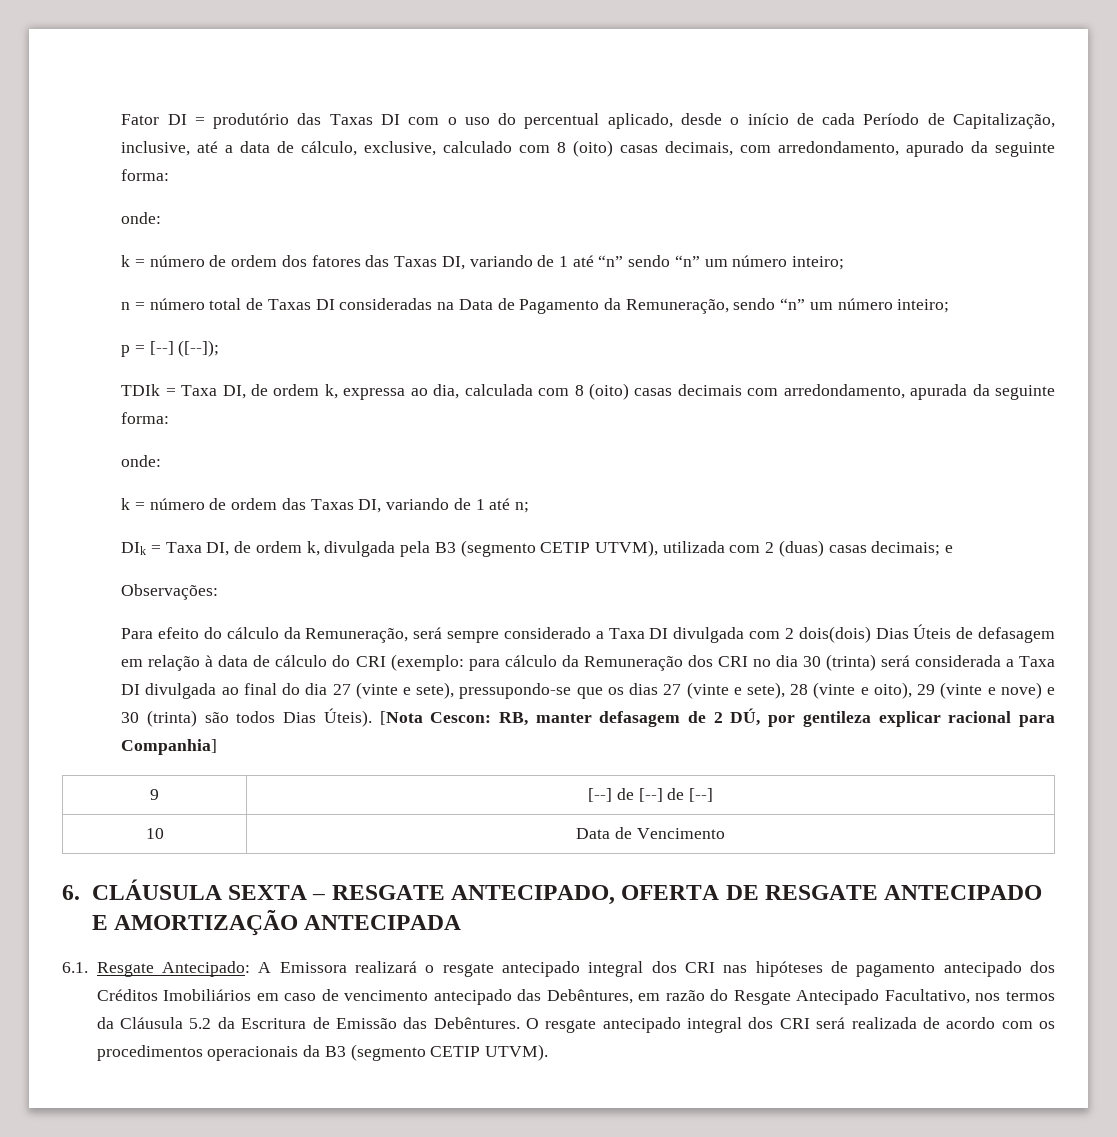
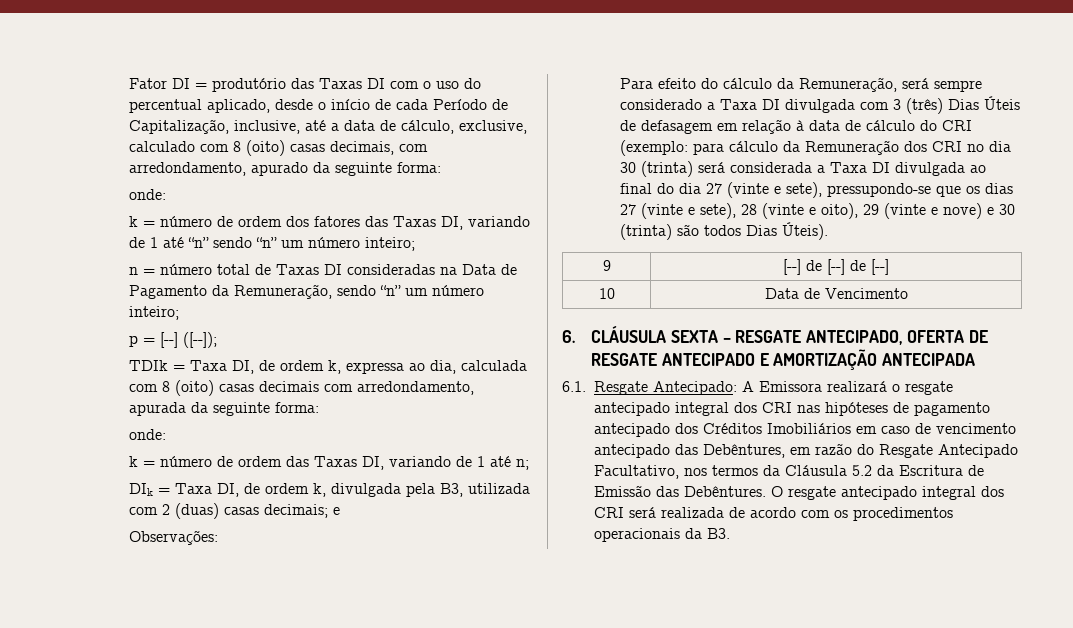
[434,540,658,557] B3 (segmento CETIP UTVM), -> [440,483,464,497] B3,
[784,626,871,643] 2 dois(dois) -> [893,98,944,114] 3 (três)
[379,708,1055,727] [121,739,218,755] [Nota Cescon: RB, manter defasagem de 2 DÚ, por gentileza explicar racional para Companhia] -> (829, 231) none
[324,1044,549,1061] B3 (segmento CETIP UTVM). -> [707,528,730,539] B3.

